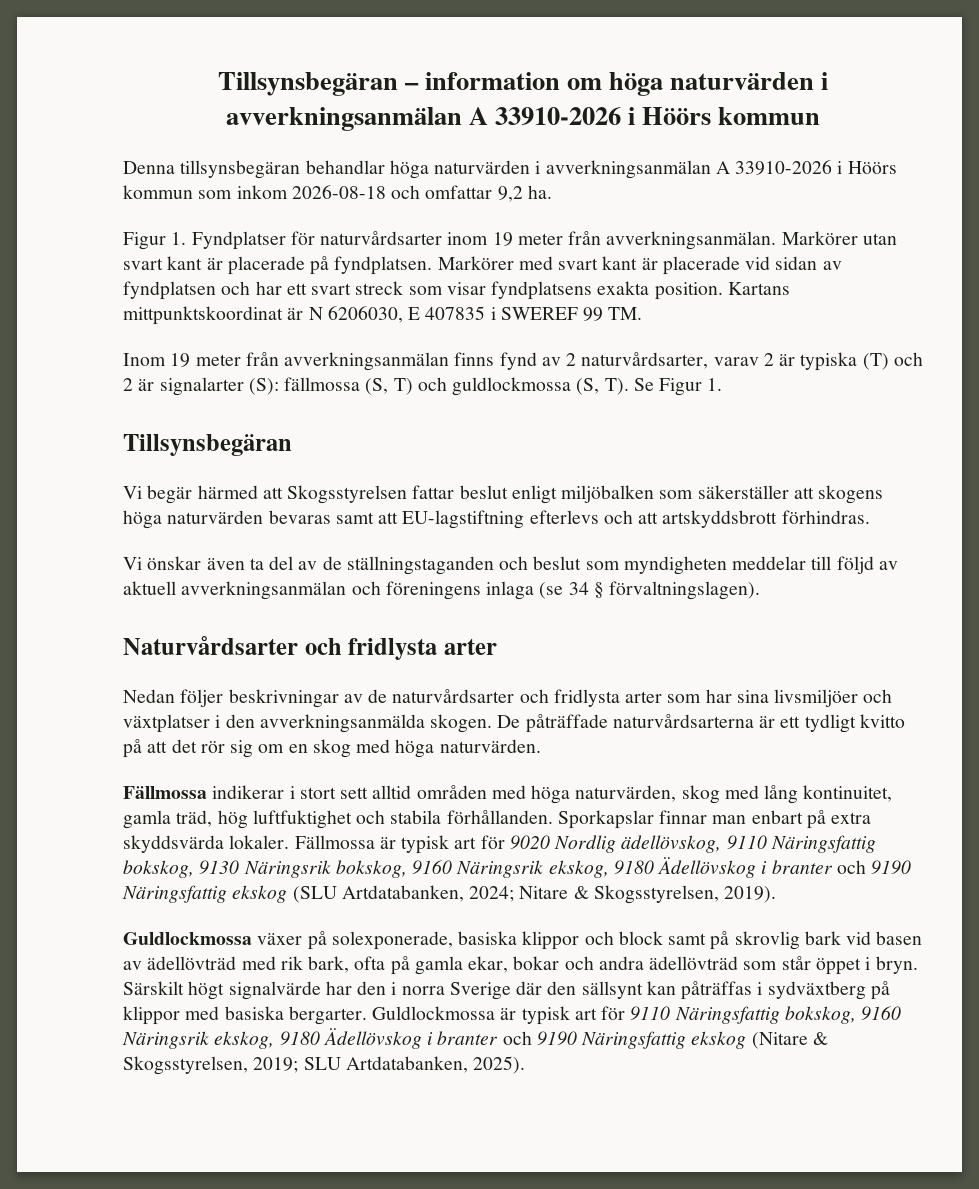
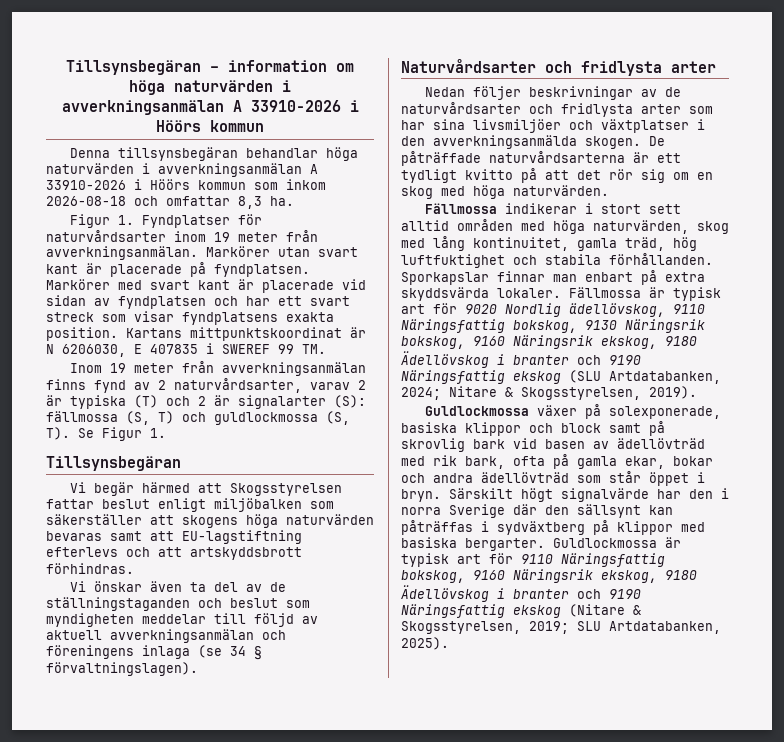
[497,186,523,202] 9,2 -> [238,196,262,209] 8,3

